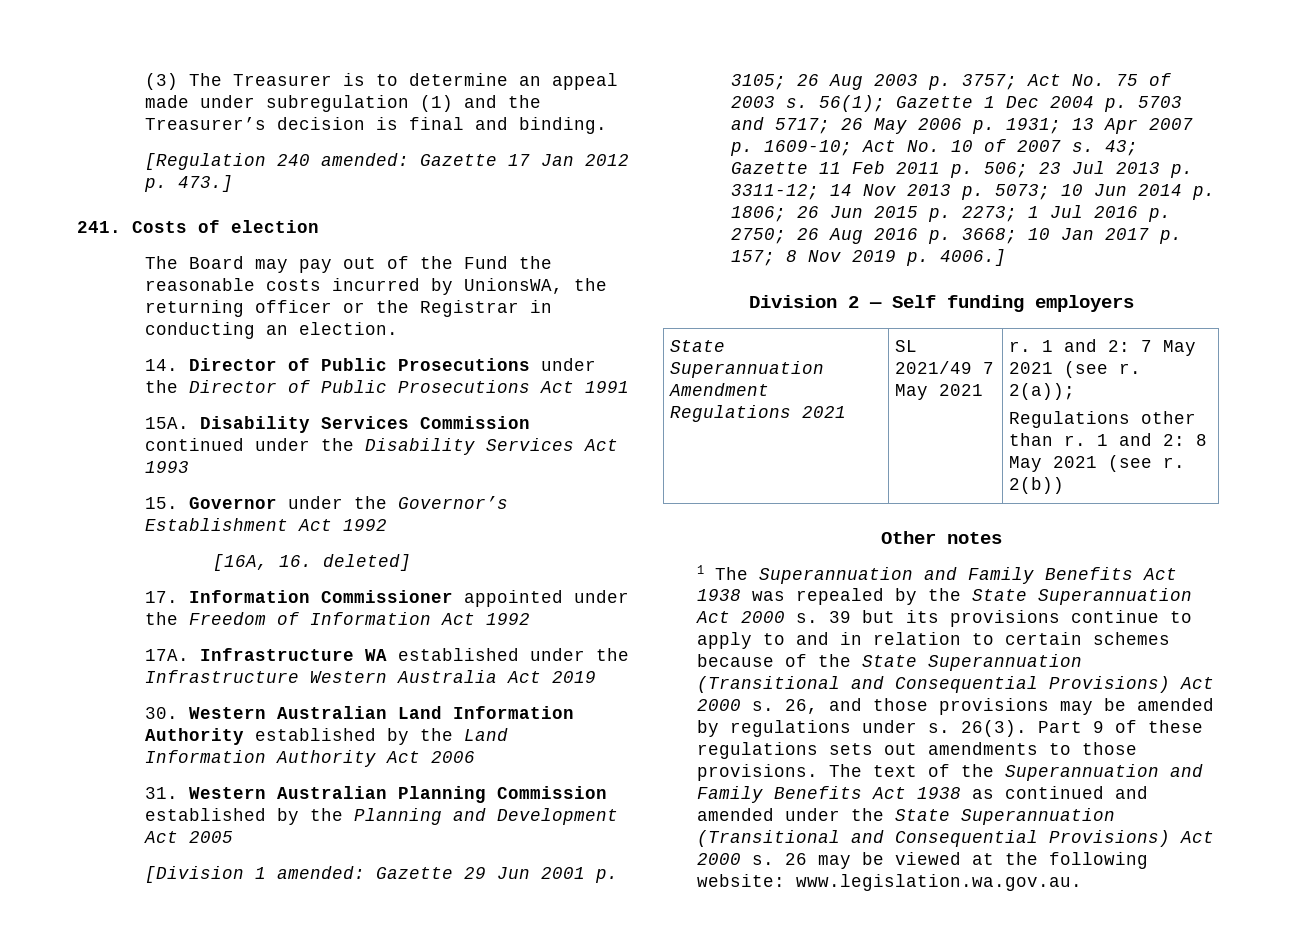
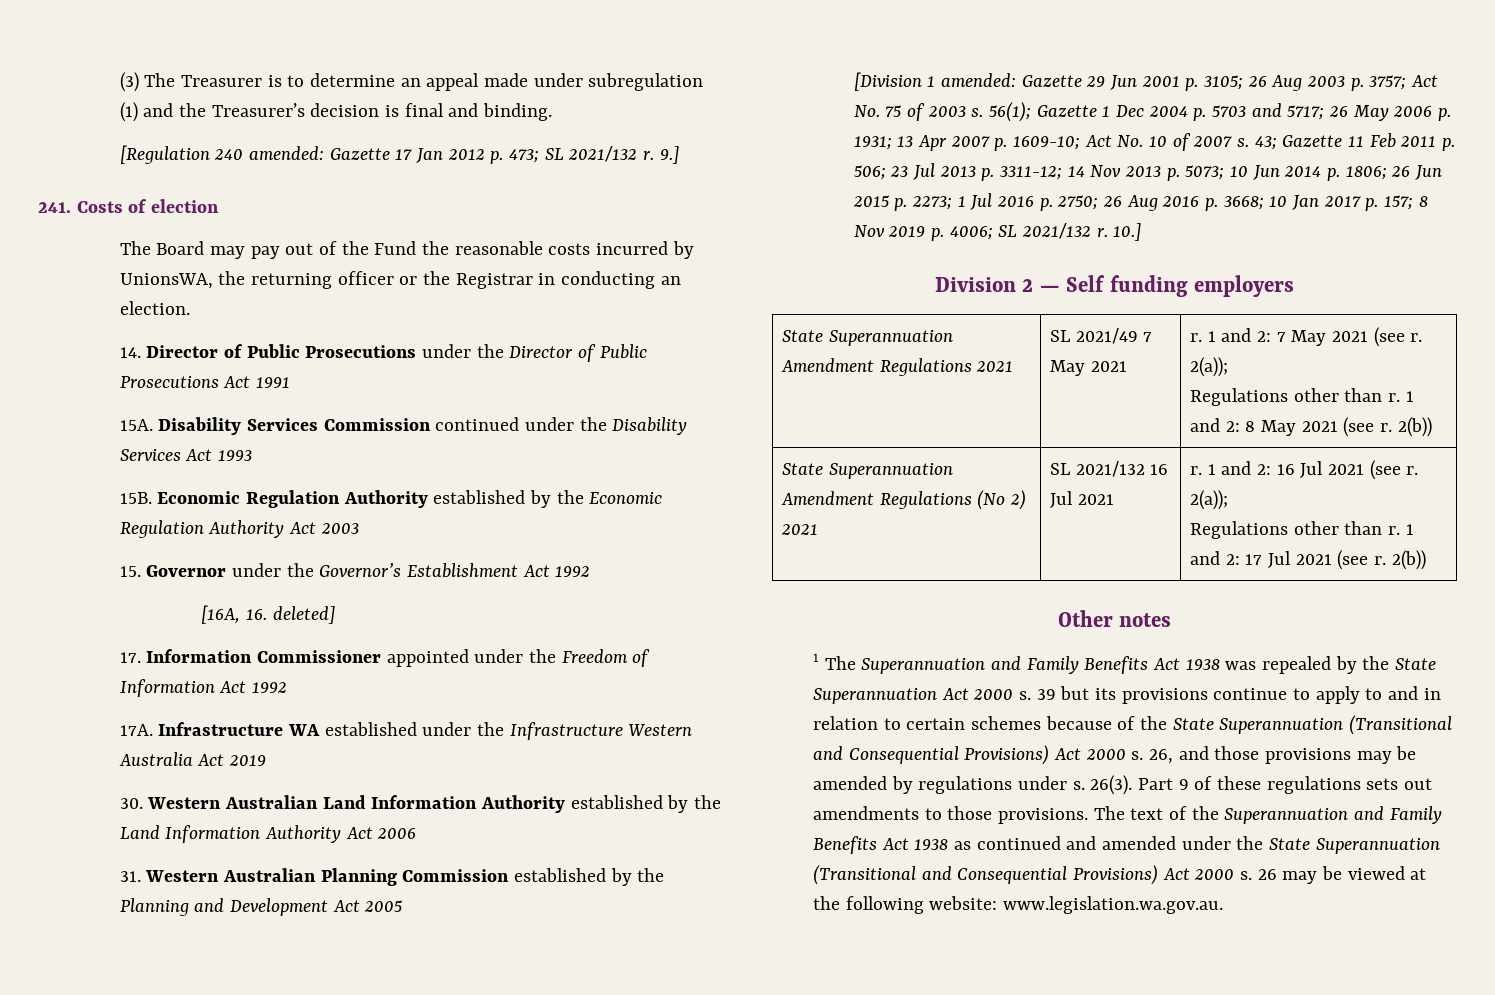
[177,175,233,192] 473.] -> [509,146,679,164] 473; SL 2021/132 r. 9.]
(189, 467) none -> [119,490,663,508] [119,520,359,538] // 15B. Economic Regulation Authority established by the Economic Regulation Authority Act 2003
[939,249,1006,266] 4006.] -> [949,223,1142,241] 4006; SL 2021/132 r. 10.]
(1065, 485) none -> [781,463,953,479] [780,490,1026,510] [780,524,818,535] [1049,461,1169,477] [1049,491,1114,508] [1189,460,1419,480] [1189,490,1228,510] [1189,521,1414,539] [1189,550,1426,570] // State Superannuation Amendment Regulations (No 2) 2021 | SL 2021/132 16 Jul 2021 | r. 1 and 2: 16 Jul 2021 (see r. 2(a)); // Regulations other than r. 1 and 2: 17 Jul 2021 (see r. 2(b))

